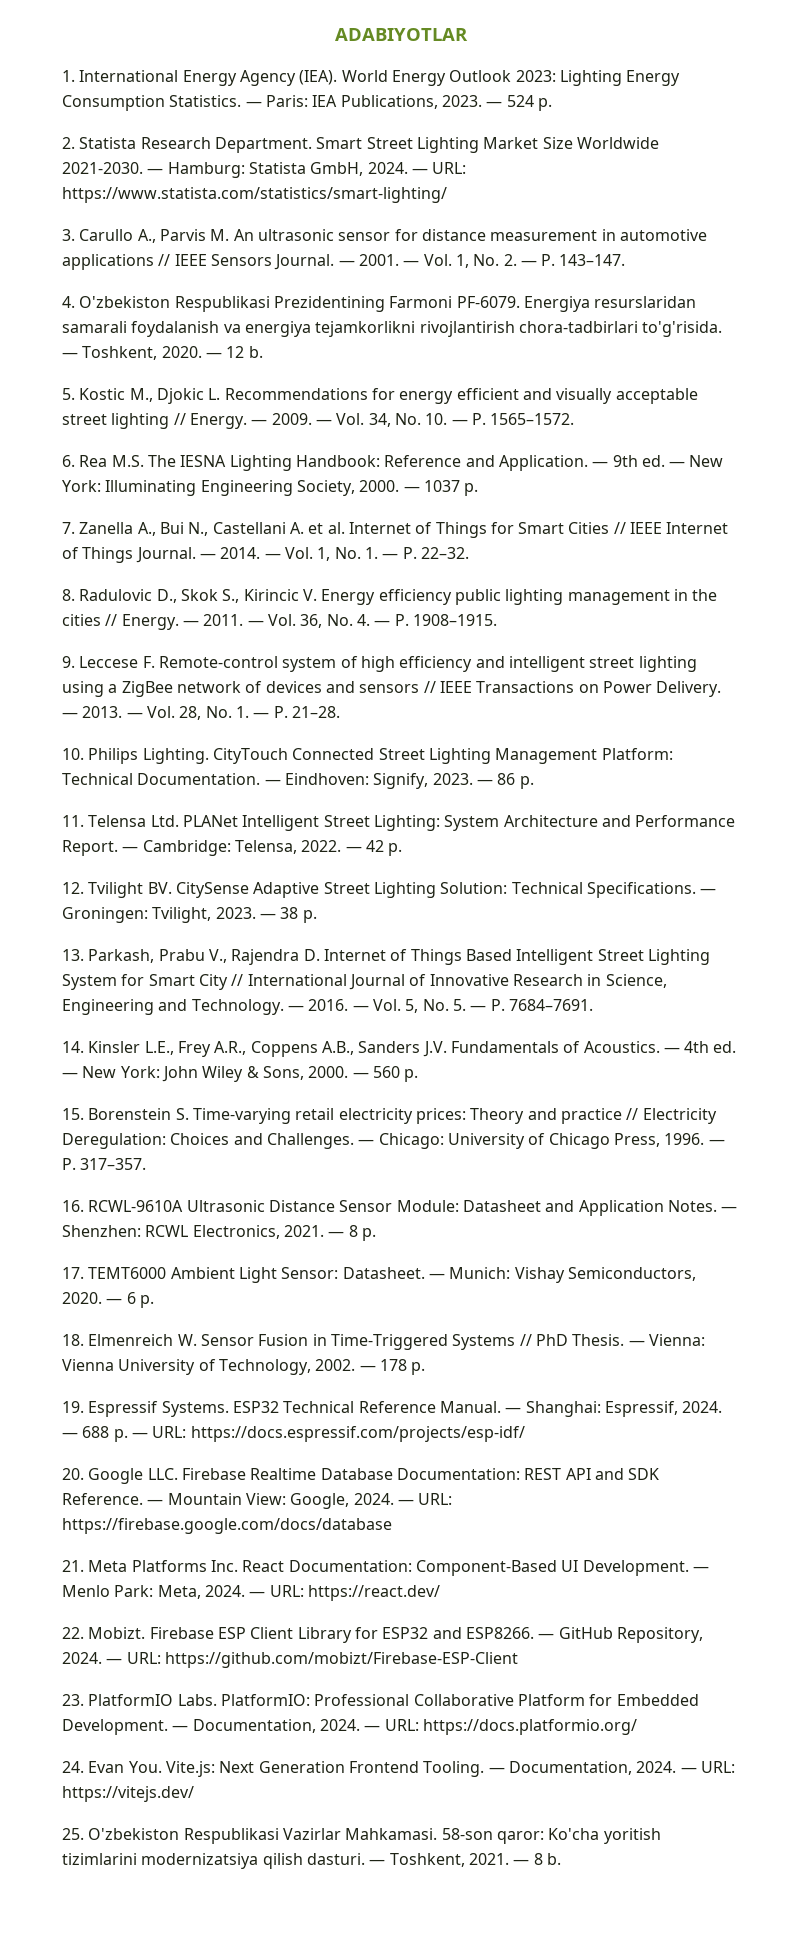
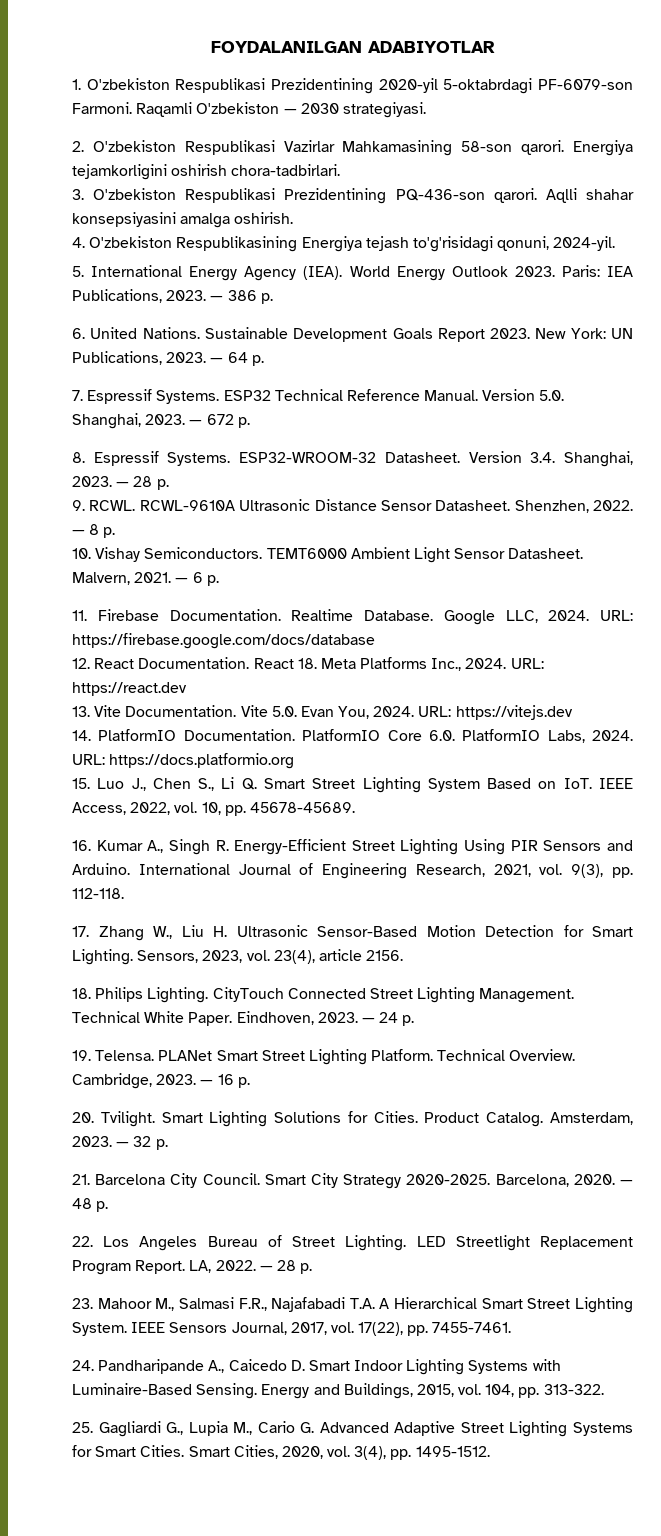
(334, 34) none -> [210,41,362,53] FOYDALANILGAN
(75, 76) none -> [86,78,633,94] [72,102,426,118] [72,140,633,156] [72,164,341,180] [72,188,634,204] [72,212,294,228] [72,236,616,252] [72,266,84,277] O'zbekiston Respublikasi Prezidentining 2020-yil 5-oktabrdagi PF-6079-son Farmoni. Raqamli O'zbekiston — 2030 strategiyasi. // 2. O'zbekiston Respublikasi Vazirlar Mahkamasining 58-son qarori. Energiya tejamkorligini oshirish chora-tadbirlari. // 3. O'zbekiston Respublikasi Prezidentining PQ-436-son qarori. Aqlli shahar konsepsiyasini amalga oshirish. // 4. O'zbekiston Respublikasining Energiya tejash to'g'risidagi qonuni, 2024-yil. // 5.
[515,70,681,86] [62,95,262,111] 2023: Lighting Energy Consumption Statistics. — -> [514,266,555,277] 2023.
[506,95,552,111] [62,137,659,153] [62,162,467,178] [62,187,447,203] [62,229,707,243] [62,254,626,270] [62,296,697,312] [62,321,723,337] [62,346,263,360] [62,388,698,404] [62,413,575,429] [62,455,724,471] [62,480,479,496] [62,522,729,538] [62,547,469,563] [62,589,718,605] [62,614,497,630] [62,656,697,672] [62,681,722,697] [62,706,340,720] [62,748,84,760] 524 p. // 2. Statista Research Department. Smart Street Lighting Market Size Worldwide 2021-2030. — Hamburg: Statista GmbH, 2024. — URL: https://www.statista.com/statistics/smart-lighting/ // 3. Carullo A., Parvis M. An ultrasonic sensor for distance measurement in automotive applications // IEEE Sensors Journal. — 2001. — Vol. 1, No. 2. — P. 143–147. // 4. O'zbekiston Respublikasi Prezidentining Farmoni PF-6079. Energiya resurslaridan samarali foydalanish va energiya tejamkorlikni rivojlantirish chora-tadbirlari to'g'risida. — Toshkent, 2020. — 12 b. // 5. Kostic M., Djokic L. Recommendations for energy efficient and visually acceptable street lighting // Energy. — 2009. — Vol. 34, No. 10. — P. 1565–1572. // 6. Rea M.S. The IESNA Lighting Handbook: Reference and Application. — 9th ed. — New York: Illuminating Engineering Society, 2000. — 1037 p. // 7. Zanella A., Bui N., Castellani A. et al. Internet of Things for Smart Cities // IEEE Internet of Things Journal. — 2014. — Vol. 1, No. 1. — P. 22–32. // 8. Radulovic D., Skok S., Kirincic V. Energy efficiency public lighting management in the cities // Energy. — 2011. — Vol. 36, No. 4. — P. 1908–1915. // 9. Leccese F. Remote-control system of high efficiency and intelligent street lighting using a ZigBee network of devices and sensors // IEEE Transactions on Power Delivery. — 2013. — Vol. 28, No. 1. — P. 21–28. // 10. -> [227,290,273,304] [72,327,633,342] [72,351,264,366] [72,389,565,404] [72,413,250,429] [72,451,633,467] [72,476,169,490] [72,499,633,513] [72,524,116,538] [72,547,584,563] [72,572,219,586] [72,609,633,625] [72,633,375,649] [72,657,544,671] [72,682,187,696] [72,705,573,720] [72,729,633,743] [72,753,295,769] [72,777,633,793] [72,802,355,816] [72,839,633,855] [72,863,633,879] [72,888,124,899] [72,925,633,941] [72,949,404,965] [72,988,91,999] 386 p. // 6. United Nations. Sustainable Development Goals Report 2023. New York: UN Publications, 2023. — 64 p. // 7. Espressif Systems. ESP32 Technical Reference Manual. Version 5.0. Shanghai, 2023. — 672 p. // 8. Espressif Systems. ESP32-WROOM-32 Datasheet. Version 3.4. Shanghai, 2023. — 28 p. // 9. RCWL. RCWL-9610A Ultrasonic Distance Sensor Datasheet. Shenzhen, 2022. — 8 p. // 10. Vishay Semiconductors. TEMT6000 Ambient Light Sensor Datasheet. Malvern, 2021. — 6 p. // 11. Firebase Documentation. Realtime Database. Google LLC, 2024. URL: https://firebase.google.com/docs/database // 12. React Documentation. React 18. Meta Platforms Inc., 2024. URL: https://react.dev // 13. Vite Documentation. Vite 5.0. Evan You, 2024. URL: https://vitejs.dev // 14. PlatformIO Documentation. PlatformIO Core 6.0. PlatformIO Labs, 2024. URL: https://docs.platformio.org // 15. Luo J., Chen S., Li Q. Smart Street Lighting System Based on IoT. IEEE Access, 2022, vol. 10, pp. 45678-45689. // 16. Kumar A., Singh R. Energy-Efficient Street Lighting Using PIR Sensors and Arduino. International Journal of Engineering Research, 2021, vol. 9(3), pp. 112-118. // 17. Zhang W., Liu H. Ultrasonic Sensor-Based Motion Detection for Smart Lighting. Sensors, 2023, vol. 23(4), article 2156. // 18.
[495,748,673,764] [62,773,534,789] [62,815,736,831] [62,840,403,856] [62,882,717,898] [62,907,317,923] [62,949,710,965] [62,974,667,990] [62,999,593,1015] [62,1041,737,1057] [62,1066,419,1082] [62,1108,717,1124] [62,1133,725,1149] [62,1158,147,1170] [62,1200,738,1216] [62,1225,376,1241] [62,1267,696,1283] [62,1292,154,1308] [62,1334,705,1350] [62,1359,426,1375] [62,1401,723,1417] [62,1426,525,1442] [62,1468,660,1484] [62,1493,453,1509] [62,1518,392,1534] [62,1560,709,1576] [62,1585,440,1601] [62,1627,703,1643] [62,1652,518,1668] [62,1694,699,1706] [62,1719,637,1735] [62,1761,735,1777] [62,1786,194,1802] [62,1828,661,1844] [62,1853,561,1869] Management Platform: Technical Documentation. — Eindhoven: Signify, 2023. — 86 p. // 11. Telensa Ltd. PLANet Intelligent Street Lighting: System Architecture and Performance Report. — Cambridge: Telensa, 2022. — 42 p. // 12. Tvilight BV. CitySense Adaptive Street Lighting Solution: Technical Specifications. — Groningen: Tvilight, 2023. — 38 p. // 13. Parkash, Prabu V., Rajendra D. Internet of Things Based Intelligent Street Lighting System for Smart City // International Journal of Innovative Research in Science, Engineering and Technology. — 2016. — Vol. 5, No. 5. — P. 7684–7691. // 14. Kinsler L.E., Frey A.R., Coppens A.B., Sanders J.V. Fundamentals of Acoustics. — 4th ed. — New York: John Wiley & Sons, 2000. — 560 p. // 15. Borenstein S. Time-varying retail electricity prices: Theory and practice // Electricity Deregulation: Choices and Challenges. — Chicago: University of Chicago Press, 1996. — P. 317–357. // 16. RCWL-9610A Ultrasonic Distance Sensor Module: Datasheet and Application Notes. — Shenzhen: RCWL Electronics, 2021. — 8 p. // 17. TEMT6000 Ambient Light Sensor: Datasheet. — Munich: Vishay Semiconductors, 2020. — 6 p. // 18. Elmenreich W. Sensor Fusion in Time-Triggered Systems // PhD Thesis. — Vienna: Vienna University of Technology, 2002. — 178 p. // 19. Espressif Systems. ESP32 Technical Reference Manual. — Shanghai: Espressif, 2024. — 688 p. — URL: https://docs.espressif.com/projects/esp-idf/ // 20. Google LLC. Firebase Realtime Database Documentation: REST API and SDK Reference. — Mountain View: Google, 2024. — URL: https://firebase.google.com/docs/database // 21. Meta Platforms Inc. React Documentation: Component-Based UI Development. — Menlo Park: Meta, 2024. — URL: https://react.dev/ // 22. Mobizt. Firebase ESP Client Library for ESP32 and ESP8266. — GitHub Repository, 2024. — URL: https://github.com/mobizt/Firebase-ESP-Client // 23. PlatformIO Labs. PlatformIO: Professional Collaborative Platform for Embedded Development. — Documentation, 2024. — URL: https://docs.platformio.org/ // 24. Evan You. Vite.js: Next Generation Frontend Tooling. — Documentation, 2024. — URL: https://vitejs.dev/ // 25. O'zbekiston Respublikasi Vazirlar Mahkamasi. 58-son qaror: Ko'cha yoritish tizimlarini modernizatsiya qilish dasturi. — Toshkent, 2021. — 8 b. -> [479,988,575,1003] [72,1011,415,1026] [72,1049,576,1065] [72,1073,250,1089] [72,1111,633,1127] [72,1136,168,1150] [72,1173,633,1189] [72,1198,109,1212] [72,1235,633,1251] [72,1260,313,1275] [72,1297,633,1313] [72,1322,512,1336] [72,1359,561,1375] [72,1383,604,1399] [72,1421,633,1437] [72,1445,490,1460] Management. Technical White Paper. Eindhoven, 2023. — 24 p. // 19. Telensa. PLANet Smart Street Lighting Platform. Technical Overview. Cambridge, 2023. — 16 p. // 20. Tvilight. Smart Lighting Solutions for Cities. Product Catalog. Amsterdam, 2023. — 32 p. // 21. Barcelona City Council. Smart City Strategy 2020-2025. Barcelona, 2020. — 48 p. // 22. Los Angeles Bureau of Street Lighting. LED Streetlight Replacement Program Report. LA, 2022. — 28 p. // 23. Mahoor M., Salmasi F.R., Najafabadi T.A. A Hierarchical Smart Street Lighting System. IEEE Sensors Journal, 2017, vol. 17(22), pp. 7455-7461. // 24. Pandharipande A., Caicedo D. Smart Indoor Lighting Systems with Luminaire-Based Sensing. Energy and Buildings, 2015, vol. 104, pp. 313-322. // 25. Gagliardi G., Lupia M., Cario G. Advanced Adaptive Street Lighting Systems for Smart Cities. Smart Cities, 2020, vol. 3(4), pp. 1495-1512.

